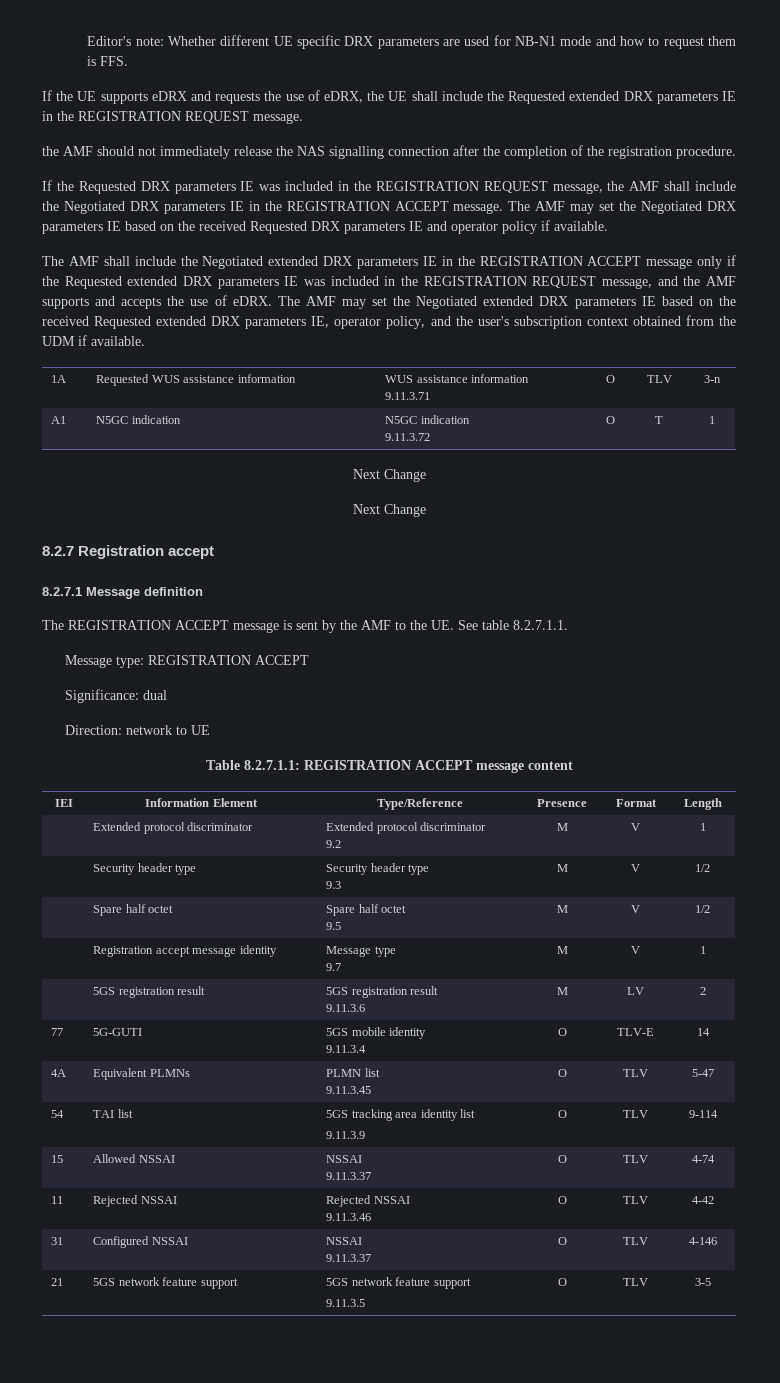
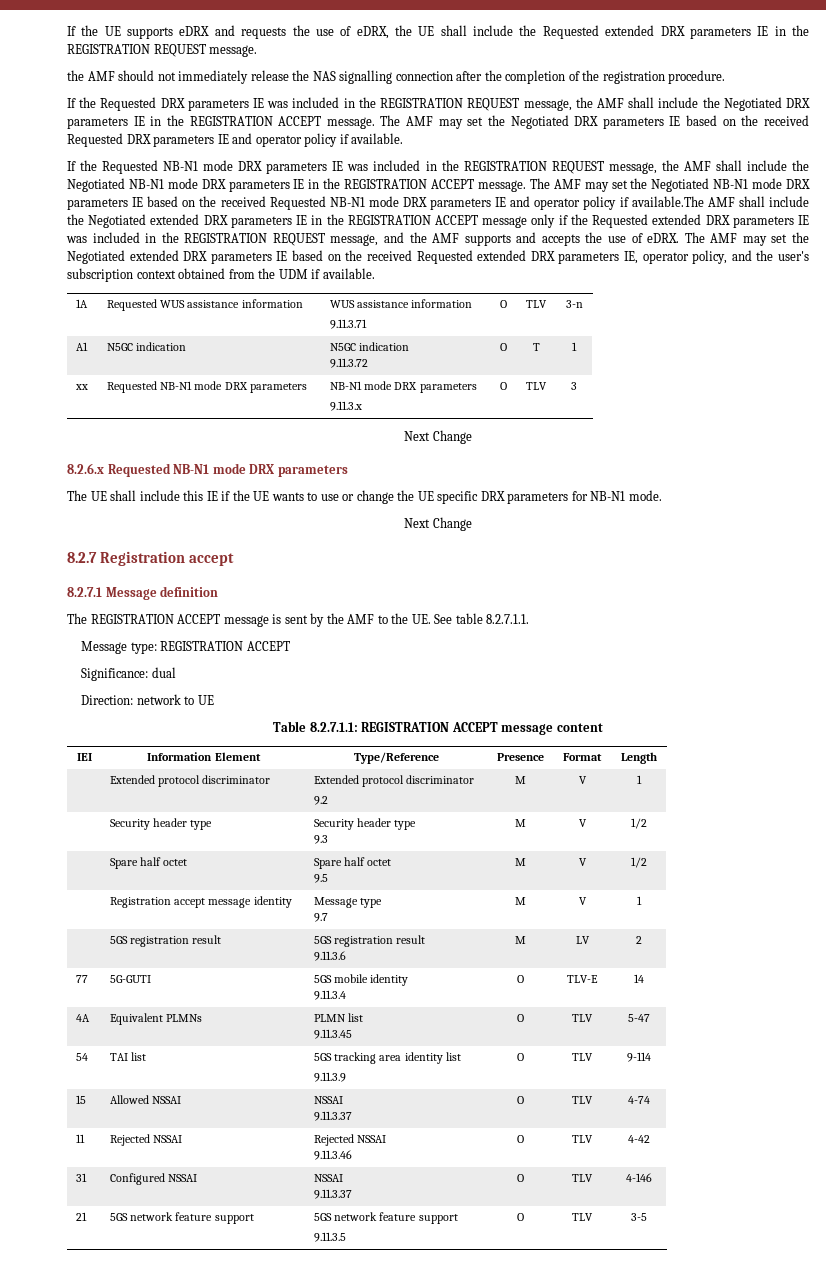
[87,35,737,49] [87,56,129,66] Editor's note: Whether different UE specific DRX parameters are used for NB-N1 mode and how to request them is FFS. // -> (67, 31) none
[42,256,64,266] The -> [67,160,809,174] [67,178,811,192] [67,196,704,210] If the Requested NB-N1 mode DRX parameters IE was included in the REGISTRATION REQUEST message, the AMF shall include the Negotiated NB-N1 mode DRX parameters IE in the REGISTRATION ACCEPT message. The AMF may set the Negotiated NB-N1 mode DRX parameters IE based on the received Requested NB-N1 mode DRX parameters IE and operator policy if available.The
[352,469,426,482] // Next Change -> [75,384,89,390] [107,381,307,393] [330,381,477,393] [330,401,363,411] [499,382,507,390] [526,382,547,390] [571,382,577,390] [404,430,472,444] [67,463,348,477] [67,490,662,504] // xx | Requested NB-N1 mode DRX parameters | NB-N1 mode DRX parameters // 9.11.3.x | O | TLV | 3 // Next Change // 8.2.6.x Requested NB-N1 mode DRX parameters // The UE shall include this IE if the UE wants to use or change the UE specific DRX parameters for NB-N1 mode.

